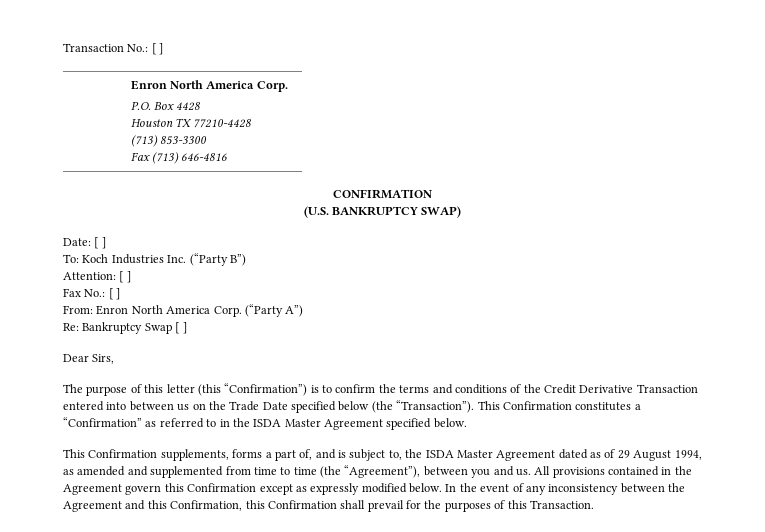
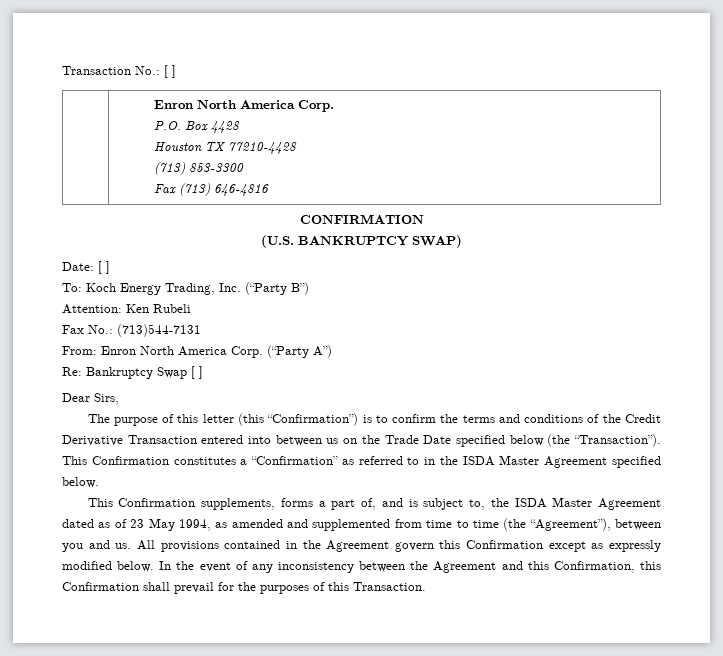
[111,254,164,264] Industries -> [120,283,215,295] Energy Trading,
[119,271,131,283] [ ] -> [126,304,191,313] Ken Rubeli
[108,288,121,300] [ ] -> [117,324,201,337] (713)544-7131
[617,450,672,461] 29 August -> [130,518,175,531] 23 May

